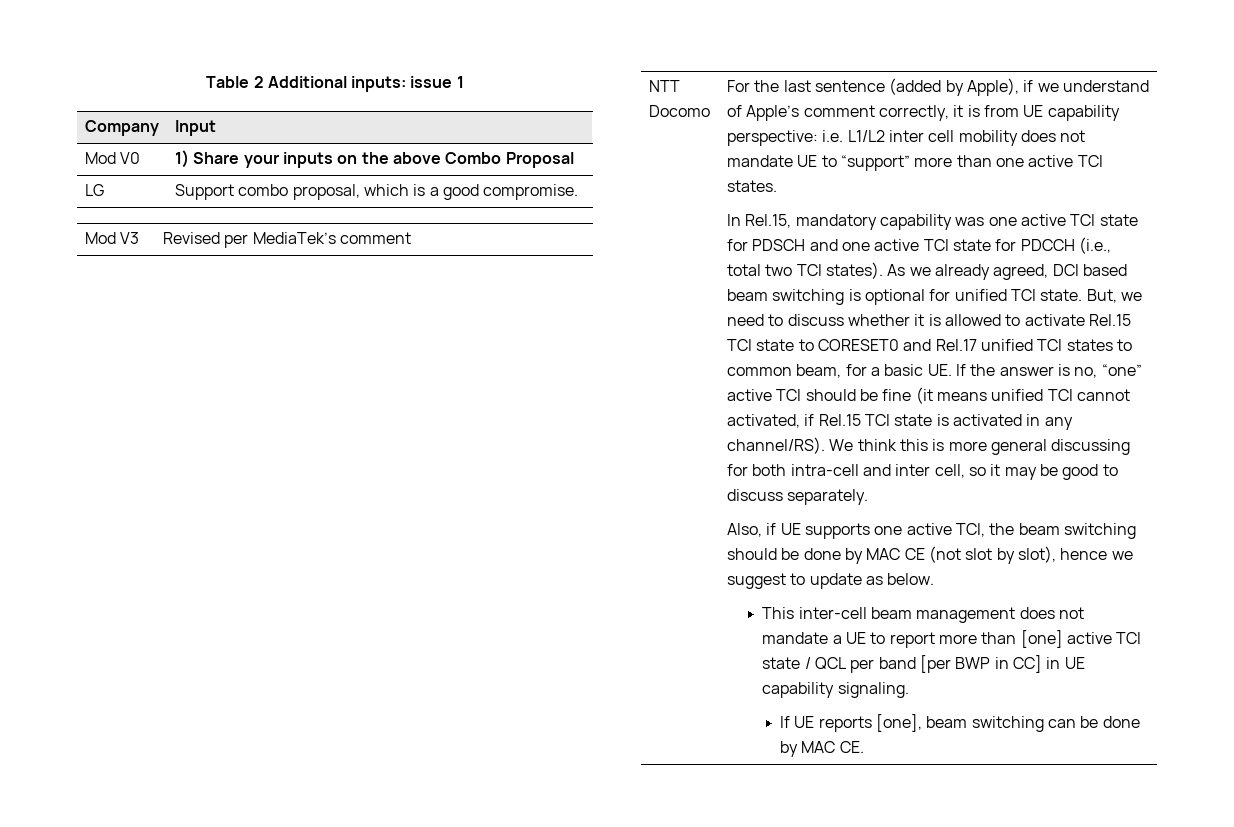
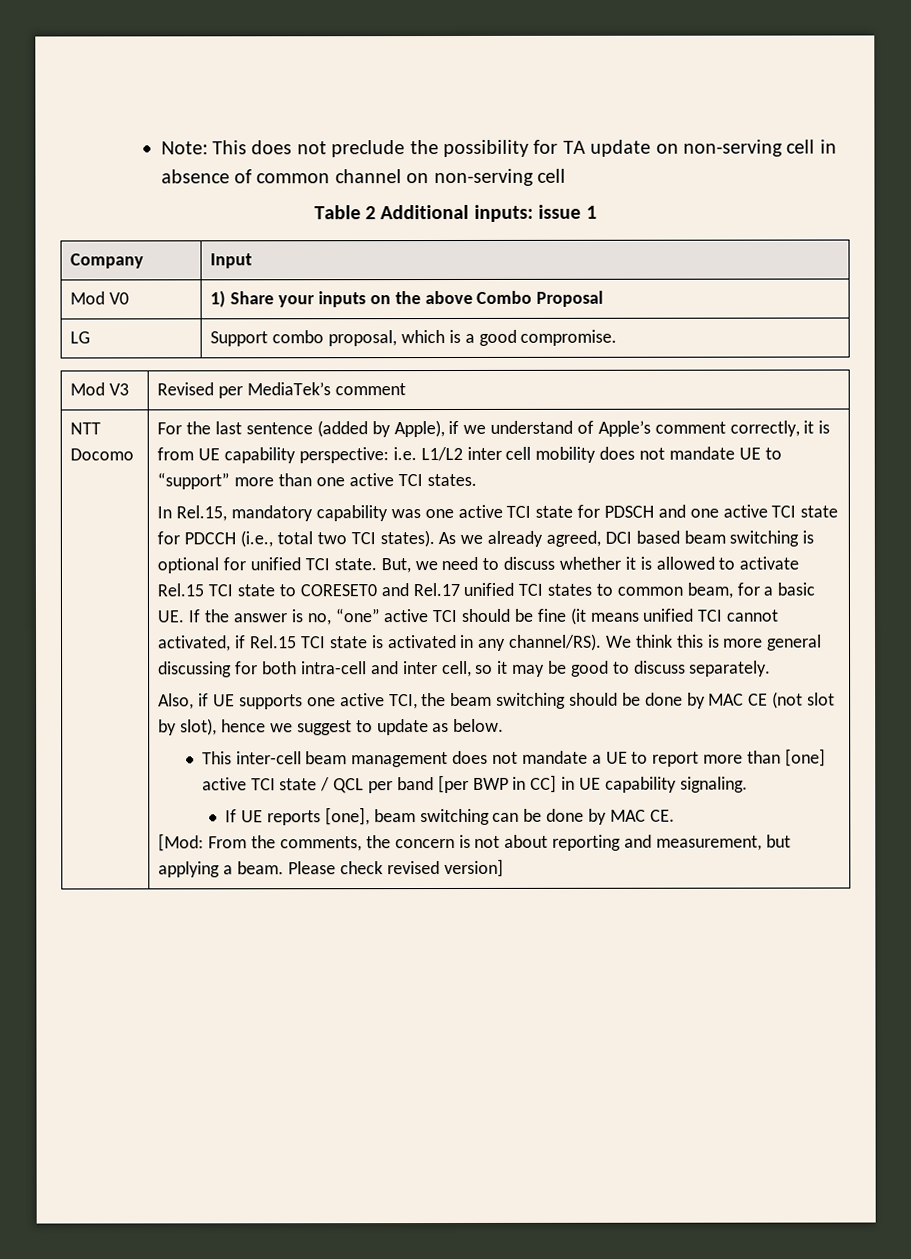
(206, 82) none -> [160,139,837,158] [160,168,566,187] Note: This does not preclude the possibility for TA update on non-serving cell in absence of common channel on non-serving cell //
(864, 747) none -> [158,833,791,852] [158,858,504,878] // [Mod: From the comments, the concern is not about reporting and measurement, but applying a beam. Please check revised version]

